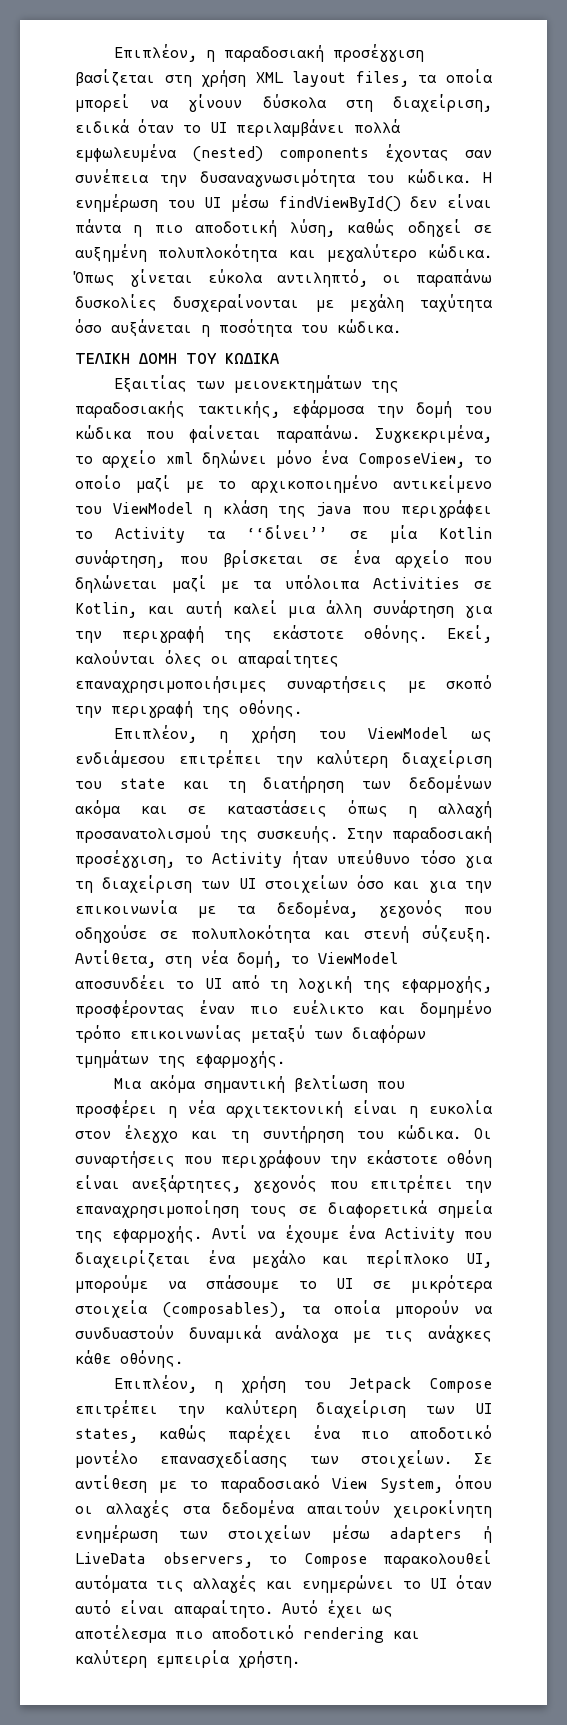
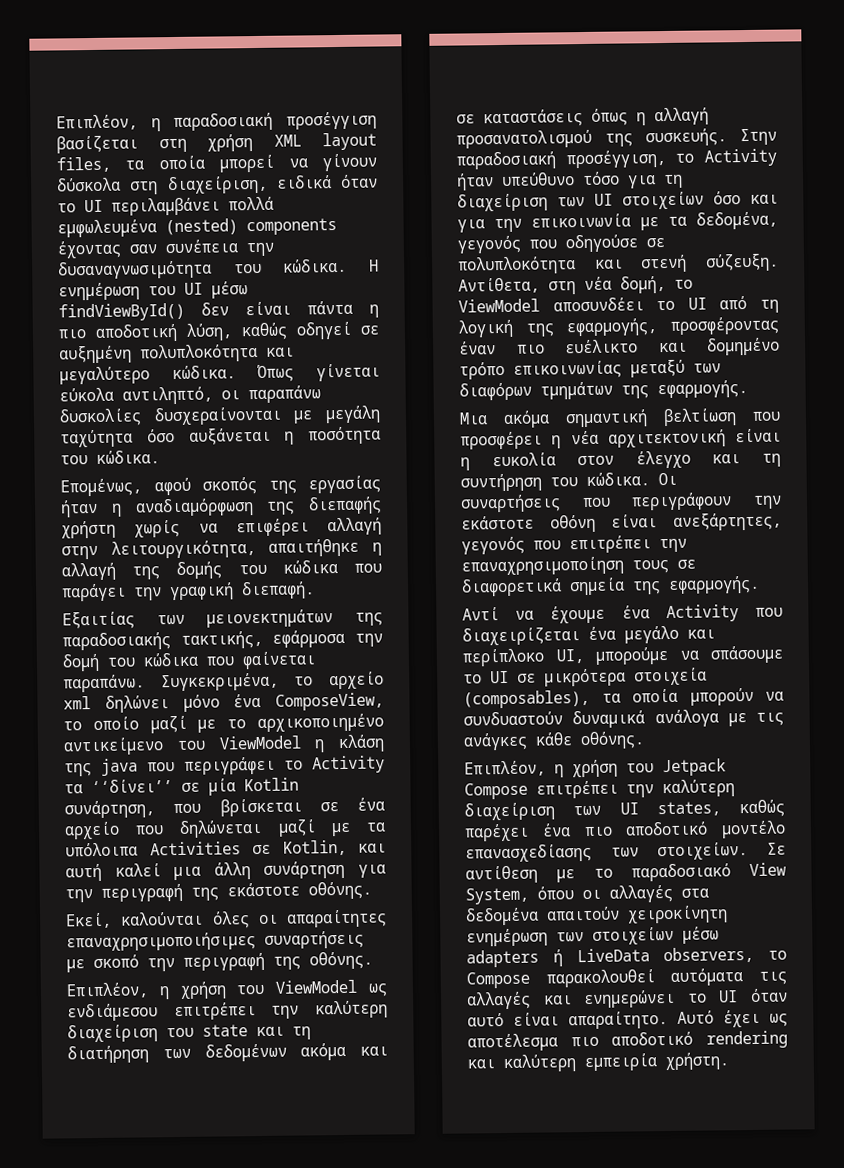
[75,353,279,364] ΤΕΛΙΚΗ ΔΟΜΗ ΤΟΥ ΚΩΔΙΚΑ -> [60,475,381,497] [60,496,382,518] [61,517,382,539] [61,538,383,560] [61,560,382,581] [61,581,315,602] Επομένως, αφού σκοπός της εργασίας ήταν η αναδιαμόρφωση της διεπαφής χρήστη χωρίς να επιφέρει αλλαγή στην λειτουργικότητα, απαιτήθηκε η αλλαγή της δομής του κώδικα που παράγει την γραφική διεπαφή.
(427, 634) none -> (372, 890) //
(203, 1234) none -> (760, 584) //

